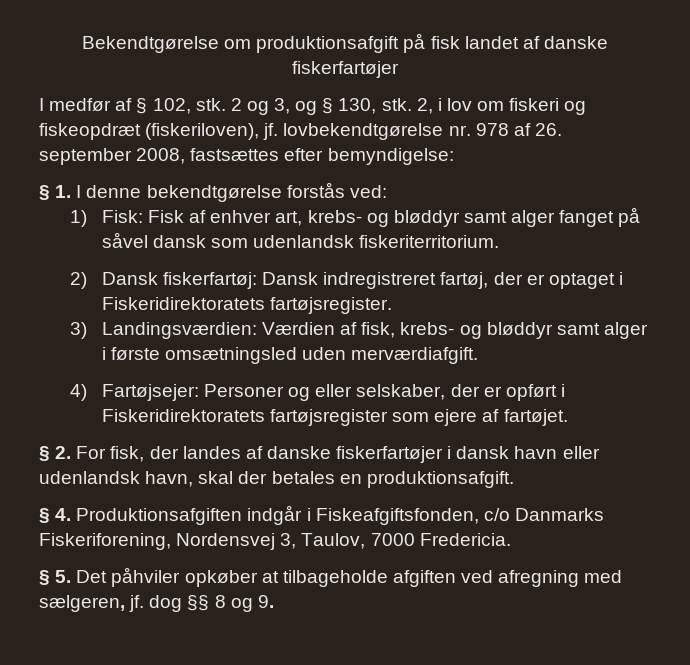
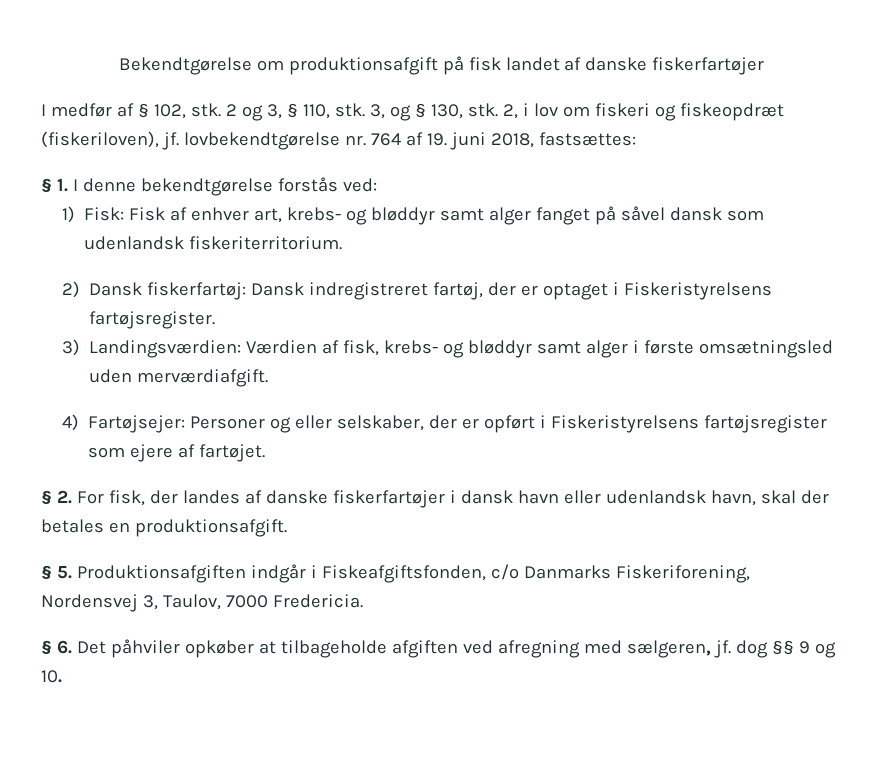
(291, 106) none -> [286,103,385,119] § 110, stk. 3,
[475,123,562,136] [39,148,454,165] 978 af 26. september 2008, fastsættes efter bemyndigelse: -> [370,132,636,150] 764 af 19. juni 2018, fastsættes:
[101,297,265,310] Fiskeridirektoratets -> [624,282,773,300] Fiskeristyrelsens
[101,409,265,422] Fiskeridirektoratets -> [551,415,700,433] Fiskeristyrelsens
[55,508,72,521] 4. -> [56,566,72,579] 5.
[55,570,72,583] 5. -> [56,640,72,654] 6.
[214,595,274,612] 8 og 9. -> [798,641,836,658] [41,670,62,683] 9 og 10.

